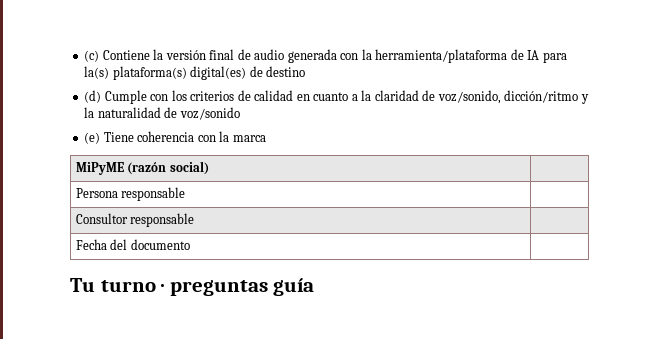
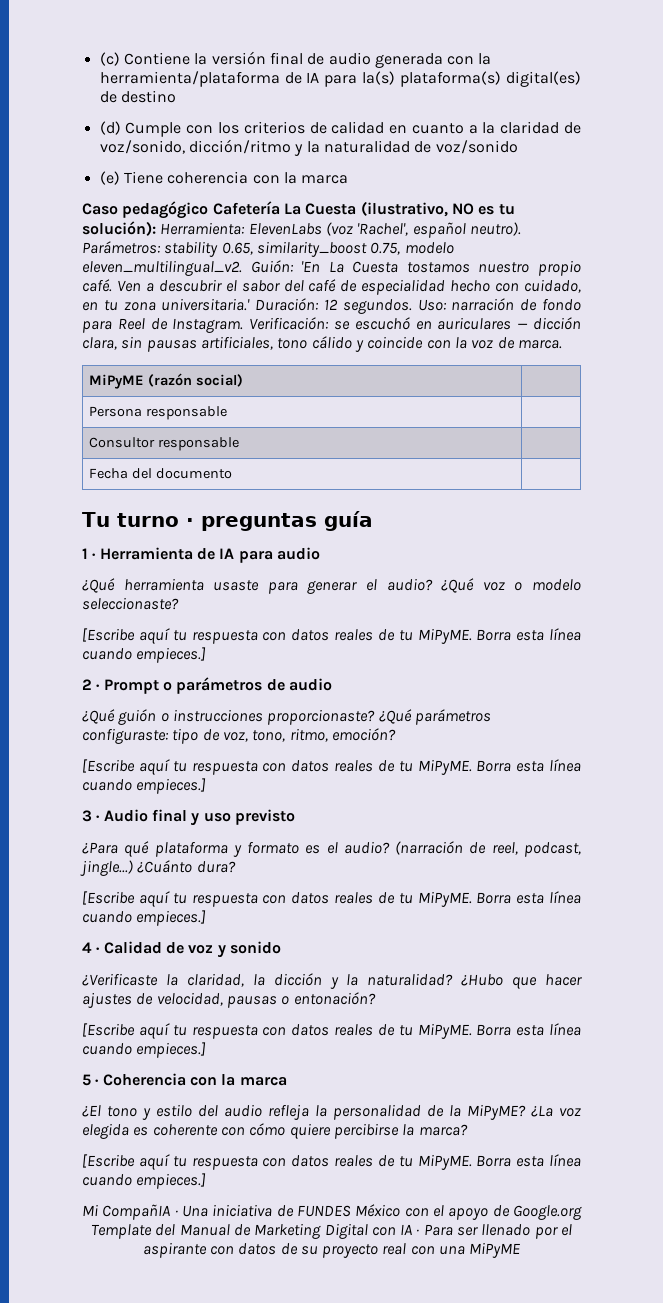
(266, 138) none -> [82,201,515,219] [82,221,521,238] [82,241,454,257] [82,260,581,276] [82,279,581,295] [82,298,581,314] [82,317,581,333] [82,336,562,352] // Caso pedagógico Cafetería La Cuesta (ilustrativo, NO es tu solución): Herramienta: ElevenLabs (voz 'Rachel', español neutro). Parámetros: stability 0.65, similarity_boost 0.75, modelo eleven_multilingual_v2. Guión: 'En La Cuesta tostamos nuestro propio café. Ven a descubrir el sabor del café de especialidad hecho con cuidado, en tu zona universitaria.' Duración: 12 segundos. Uso: narración de fondo para Reel de Instagram. Verificación: se escuchó en auriculares — dicción clara, sin pausas artificiales, tono cálido y coincide con la voz de marca.
(315, 287) none -> [82,547,320,563] [82,578,582,594] [82,597,179,610] [82,628,581,644] [82,647,207,663] [82,677,332,694] [82,709,491,725] [82,728,396,744] [82,759,581,775] [82,778,207,794] [82,809,295,826] [82,841,581,857] [80,860,236,876] [82,891,581,907] [82,910,207,926] [82,941,281,958] [82,973,582,989] [82,992,376,1008] [82,1023,581,1039] [82,1042,207,1058] [82,1073,287,1086] [82,1104,581,1120] [82,1123,468,1139] [82,1154,581,1170] [82,1173,207,1189] [82,1204,582,1220] [90,1223,573,1239] [142,1242,521,1258] // 1 · Herramienta de IA para audio // ¿Qué herramienta usaste para generar el audio? ¿Qué voz o modelo seleccionaste? // [Escribe aquí tu respuesta con datos reales de tu MiPyME. Borra esta línea cuando empieces.] // 2 · Prompt o parámetros de audio // ¿Qué guión o instrucciones proporcionaste? ¿Qué parámetros configuraste: tipo de voz, tono, ritmo, emoción? // [Escribe aquí tu respuesta con datos reales de tu MiPyME. Borra esta línea cuando empieces.] // 3 · Audio final y uso previsto // ¿Para qué plataforma y formato es el audio? (narración de reel, podcast, jingle...) ¿Cuánto dura? // [Escribe aquí tu respuesta con datos reales de tu MiPyME. Borra esta línea cuando empieces.] // 4 · Calidad de voz y sonido // ¿Verificaste la claridad, la dicción y la naturalidad? ¿Hubo que hacer ajustes de velocidad, pausas o entonación? // [Escribe aquí tu respuesta con datos reales de tu MiPyME. Borra esta línea cuando empieces.] // 5 · Coherencia con la marca // ¿El tono y estilo del audio refleja la personalidad de la MiPyME? ¿La voz elegida es coherente con cómo quiere percibirse la marca? // [Escribe aquí tu respuesta con datos reales de tu MiPyME. Borra esta línea cuando empieces.] // Mi CompañIA · Una iniciativa de FUNDES México con el apoyo de Google.org Template del Manual de Marketing Digital con IA · Para ser llenado por el aspirante con datos de su proyecto real con una MiPyME

